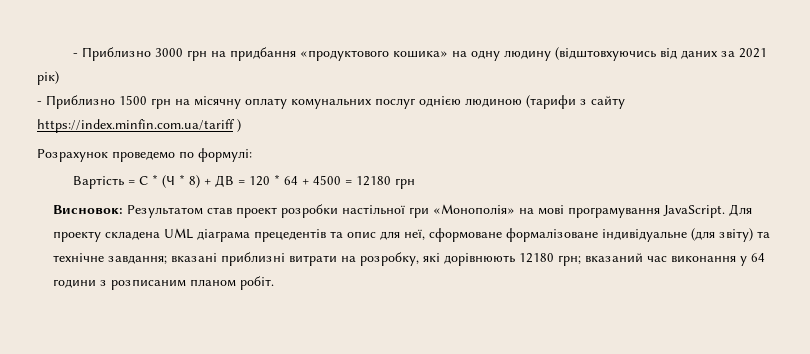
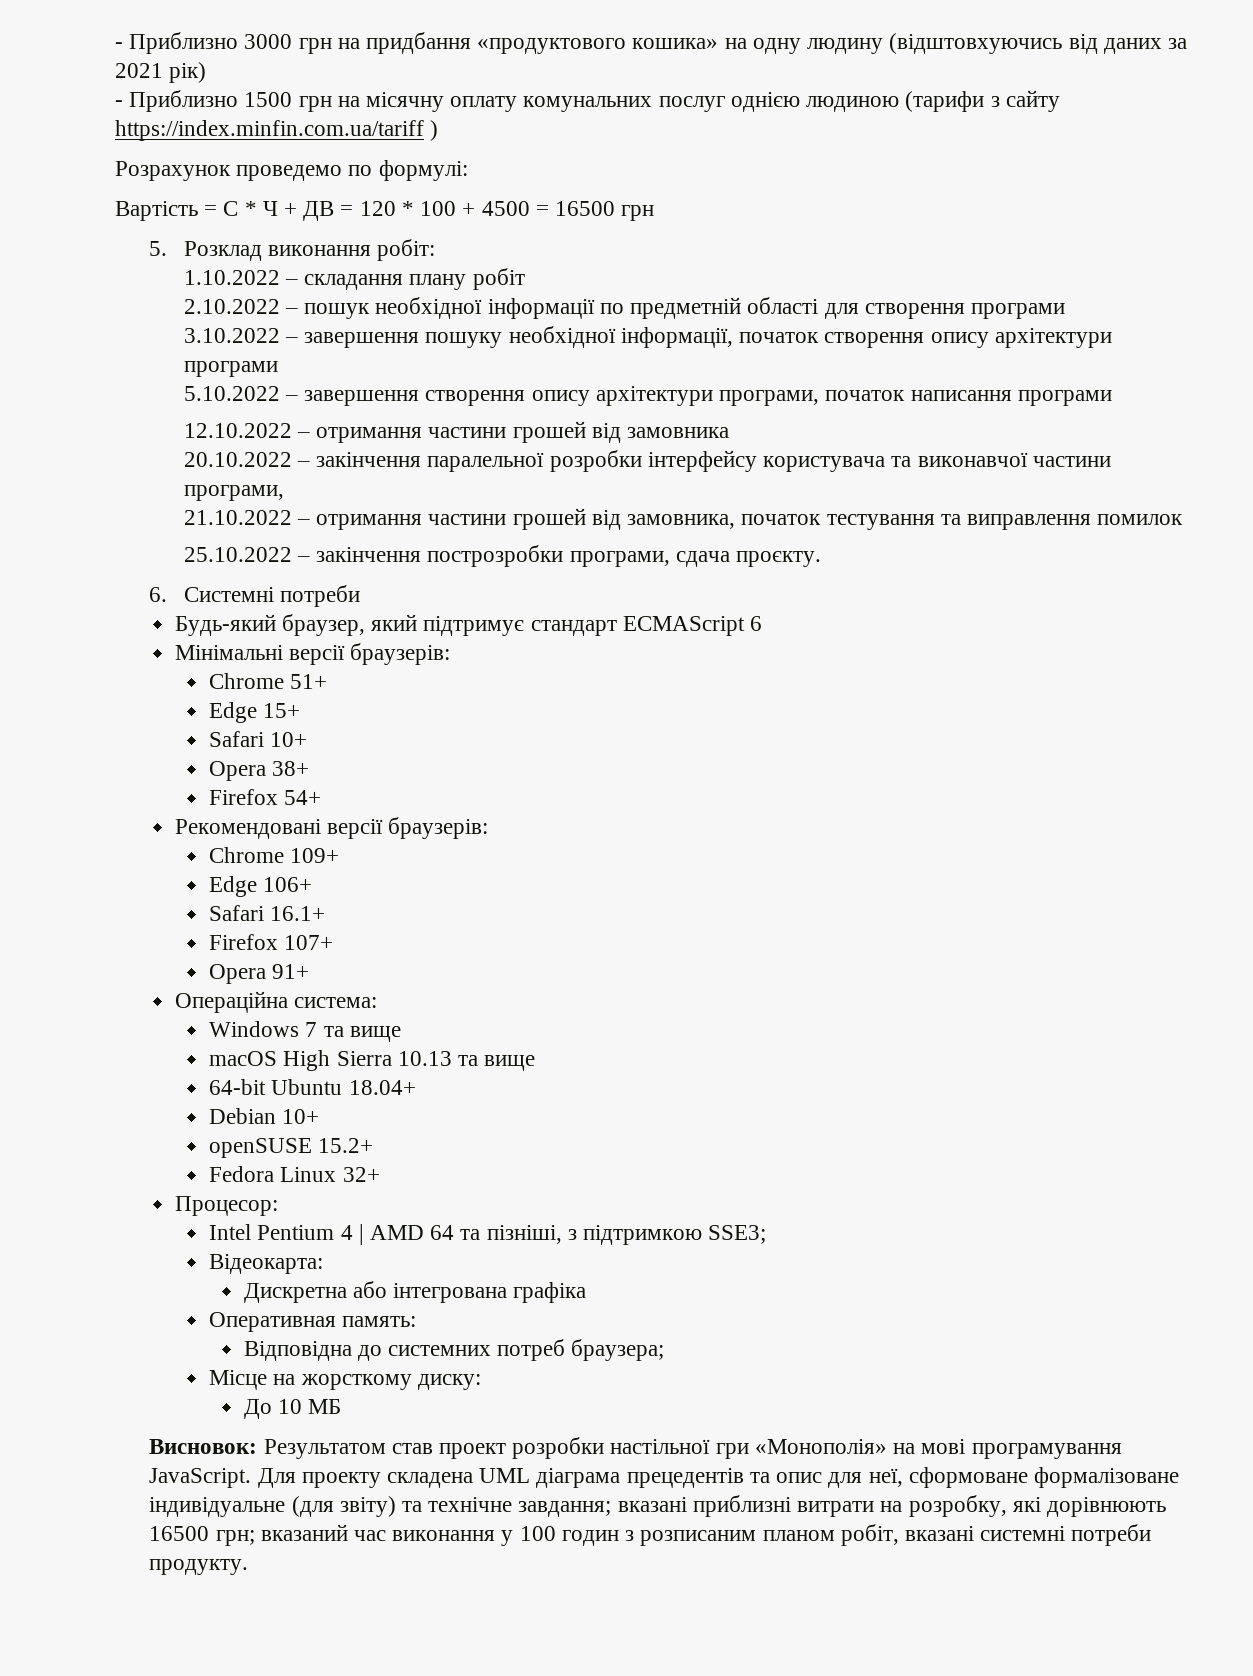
[161,174,200,188] (Ч * 8) -> [262,201,278,216] Ч
[283,176,298,185] 64 -> [420,201,457,216] 100
[355,176,415,189] 12180 грн -> [554,201,655,221] [149,239,436,261] [183,268,525,290] [183,297,1065,319] [183,326,1112,348] [183,361,278,377] [183,386,1112,406] [183,421,730,443] [183,450,1111,472] [183,485,284,501] [183,508,1184,530] [183,545,822,567] [149,585,361,607] [174,614,762,636] [174,643,451,665] [209,673,328,689] [209,702,301,723] [209,731,308,747] [209,761,310,781] [209,789,322,805] [174,817,489,839] [209,847,340,863] [209,876,313,897] [209,905,326,921] [209,934,334,950] [209,964,310,984] [174,991,377,1013] [209,1021,401,1042] [209,1050,536,1071] [209,1079,416,1095] [209,1108,320,1124] [209,1138,374,1158] [209,1166,380,1182] [174,1196,278,1216] [209,1224,767,1245] [209,1254,324,1274] [243,1281,587,1303] [209,1312,417,1332] [243,1339,665,1361] [209,1370,481,1390] [243,1399,342,1419] 16500 грн // 5. Розклад виконання робіт: // 1.10.2022 – складання плану робіт // 2.10.2022 – пошук необхідної інформації по предметній області для створення програми // 3.10.2022 – завершення пошуку необхідної інформації, початок створення опису архітектури програми // 5.10.2022 – завершення створення опису архітектури програми, початок написання програми // 12.10.2022 – отримання частини грошей від замовника // 20.10.2022 – закінчення паралельної розробки інтерфейсу користувача та виконавчої частини програми, // 21.10.2022 – отримання частини грошей від замовника, початок тестування та виправлення помилок // 25.10.2022 – закінчення построзробки програми, сдача проєкту. // 6. Системні потреби // Будь-який браузер, який підтримує стандарт ECMAScript 6 // Мінімальні версії браузерів: // Chrome 51+ // Edge 15+ // Safari 10+ // Opera 38+ // Firefox 54+ // Рекомендовані версії браузерів: // Chrome 109+ // Edge 106+ // Safari 16.1+ // Firefox 107+ // Opera 91+ // Операційна система: // Windows 7 та вище // macOS High Sierra 10.13 та вище // 64-bit Ubuntu 18.04+ // Debian 10+ // openSUSE 15.2+ // Fedora Linux 32+ // Процесор: // Intel Pentium 4 | AMD 64 та пізніші, з підтримкою SSE3; // Відеокарта: // Дискретна або інтегрована графіка // Оперативная память: // Відповідна до системних потреб браузера; // Місце на жорсткому диску: // До 10 МБ
[519,253,555,263] 12180 -> [149,1526,210,1541] 16500
[751,253,766,262] [53,279,97,288] 64 години -> [519,1526,619,1546] 100 годин
[240,276,275,290] робіт. -> [840,1524,1152,1546] [149,1559,249,1575] робіт, вказані системні потреби продукту.

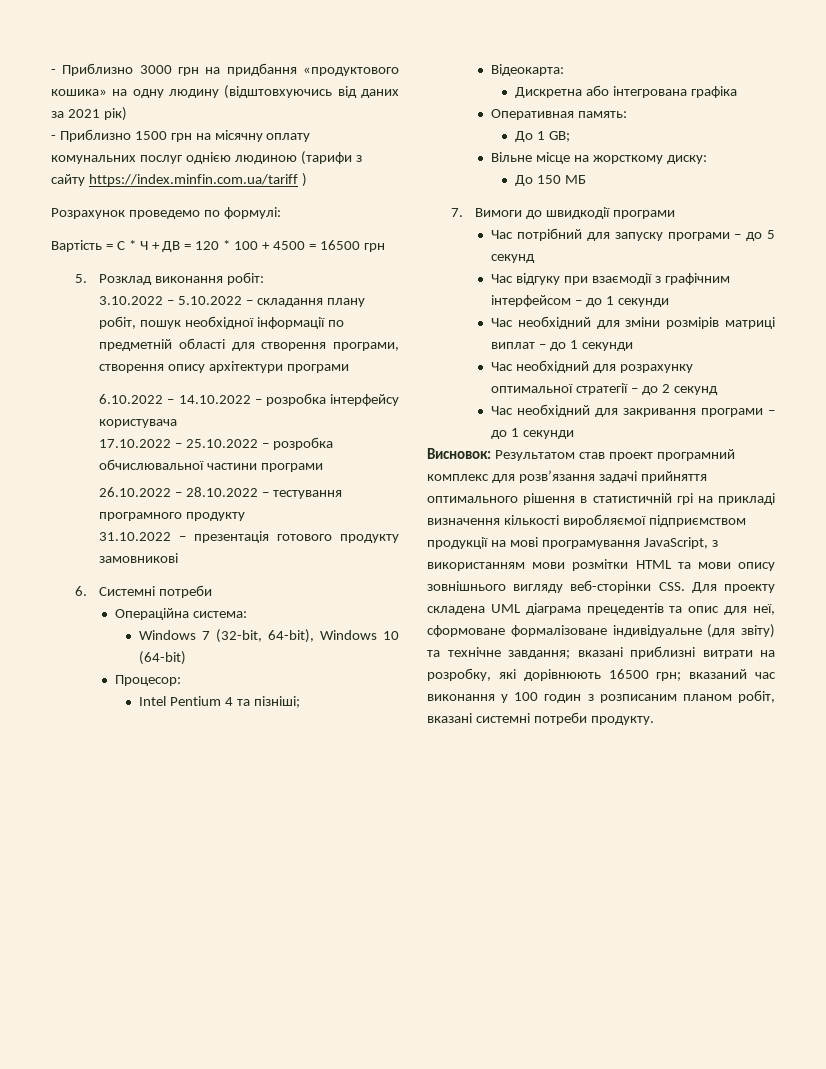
[183,268,525,290] [183,299,299,314] 1.10.2022 – складання плану робіт // 2.10.2022 – -> [99,296,365,307] [99,316,137,329] 3.10.2022 – 5.10.2022 – складання плану робіт,
[970,303,1065,319] [183,326,1112,348] [183,361,278,377] [183,386,1112,406] [183,421,730,443] [183,450,1111,472] [183,485,284,501] [183,508,1184,530] [183,545,822,567] [149,585,361,607] [174,614,762,636] [174,643,451,665] [209,673,328,689] [209,702,301,723] [209,731,308,747] [209,761,310,781] [209,789,322,805] [174,817,489,839] [209,847,340,863] [209,876,313,897] [209,905,326,921] [209,934,334,950] [209,964,310,984] [174,991,377,1013] [209,1021,401,1042] [209,1050,536,1071] [209,1079,416,1095] [209,1108,320,1124] [209,1138,374,1158] [209,1166,380,1182] [174,1196,278,1216] [209,1224,767,1245] програми // 3.10.2022 – завершення пошуку необхідної інформації, початок створення опису архітектури програми // 5.10.2022 – завершення створення опису архітектури програми, початок написання програми // 12.10.2022 – отримання частини грошей від замовника // 20.10.2022 – закінчення паралельної розробки інтерфейсу користувача та виконавчої частини програми, // 21.10.2022 – отримання частини грошей від замовника, початок тестування та виправлення помилок // 25.10.2022 – закінчення построзробки програми, сдача проєкту. // 6. Системні потреби // Будь-який браузер, який підтримує стандарт ECMAScript 6 // Мінімальні версії браузерів: // Chrome 51+ // Edge 15+ // Safari 10+ // Opera 38+ // Firefox 54+ // Рекомендовані версії браузерів: // Chrome 109+ // Edge 106+ // Safari 16.1+ // Firefox 107+ // Opera 91+ // Операційна система: // Windows 7 та вище // macOS High Sierra 10.13 та вище // 64-bit Ubuntu 18.04+ // Debian 10+ // openSUSE 15.2+ // Fedora Linux 32+ // Процесор: // Intel Pentium 4 | AMD 64 та пізніші, з підтримкою SSE3; -> [333,342,399,351] [99,361,349,373] [99,393,399,406] [99,419,178,428] [99,437,333,450] [99,459,324,472] [99,487,342,499] [99,512,246,521] [99,531,399,543] [99,553,179,563] [75,585,213,598] [115,608,248,620] [139,629,399,643] [139,651,187,665] [115,675,182,686] [139,696,300,708] програми, створення опису архітектури програми // 6.10.2022 – 14.10.2022 – розробка інтерфейсу користувача // 17.10.2022 – 25.10.2022 – розробка обчислювальної частини програми // 26.10.2022 – 28.10.2022 – тестування програмного продукту // 31.10.2022 – презентація готового продукту замовникові // 6. Системні потреби // Операційна система: // Windows 7 (32-bit, 64-bit), Windows 10 (64-bit) // Процесор: // Intel Pentium 4 та пізніші;
[243,1339,665,1361] [209,1370,268,1390] Відповідна до системних потреб браузера; // Місце -> [515,131,571,142] [491,152,571,164] До 1 GB; // Вільне місце
[277,1399,302,1414] 10 -> [537,175,562,184] 150
[149,1437,1122,1459] [149,1468,252,1488] Висновок: Результатом став проект розробки настільної гри «Монополія» на мові програмування JavaScript. -> [451,207,675,219] [491,228,775,241] [491,254,536,263] [491,273,730,285] [491,295,669,307] [491,316,775,329] [491,340,633,351] [491,360,693,373] [491,383,718,395] [491,404,775,417] [491,428,575,439] [427,448,735,461] [427,470,707,483] [427,493,775,505] [427,514,746,527] [427,537,718,549] [427,559,775,571] [427,580,685,593] 7. Вимоги до швидкодії програми // Час потрібний для запуску програми – до 5 секунд // Час відгуку при взаємодії з графічним інтерфейсом – до 1 секунди // Час необхідний для зміни розмірів матриці виплат – до 1 секунди // Час необхідний для розрахунку оптимальної стратегії – до 2 секунд // Час необхідний для закривання програми – до 1 секунди // Висновок: Результатом став проект програмний комплекс для розв’язання задачі прийняття оптимального рішення в статистичній грі на прикладі визначення кількості виробляємої підприємством продукції на мові програмування JavaScript, з використанням мови розмітки HTML та мови опису зовнішнього вигляду веб-сторінки CSS.

